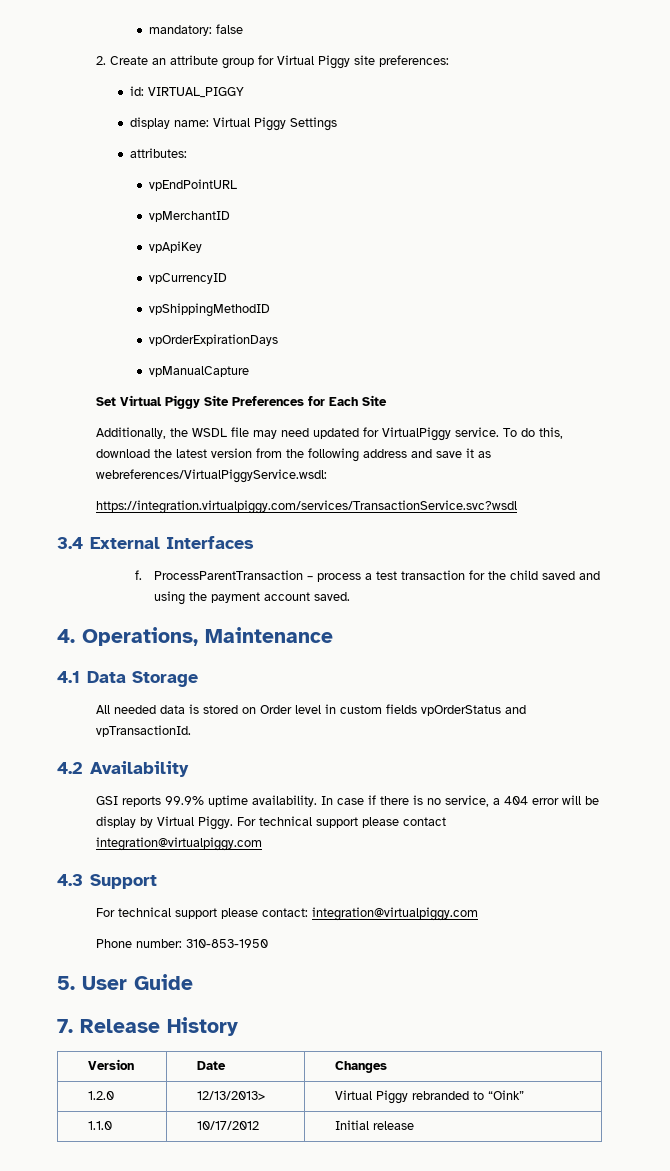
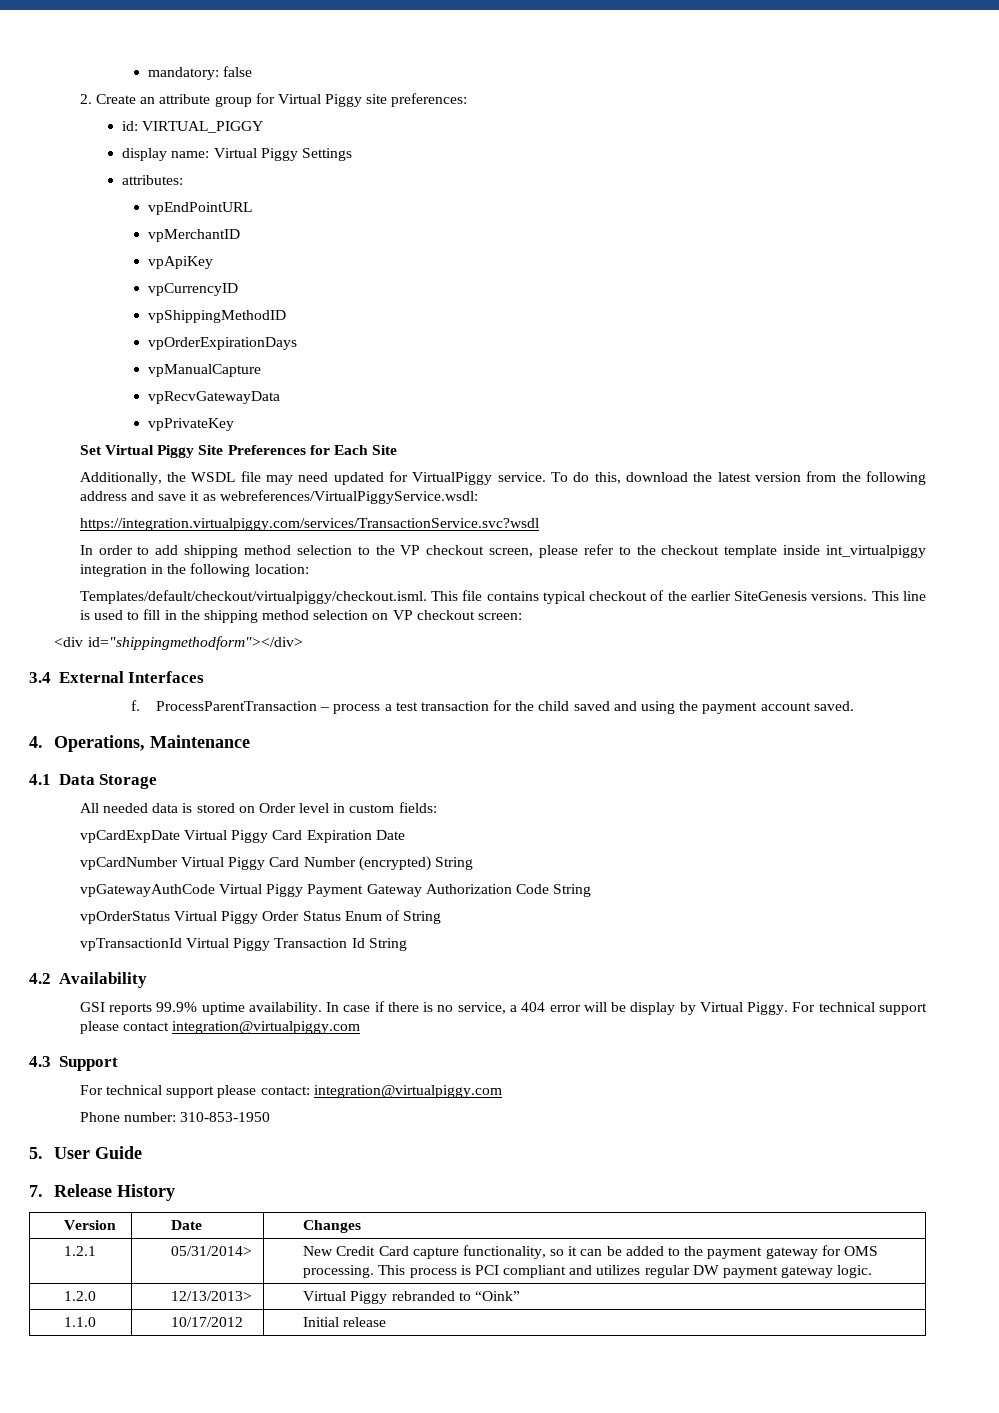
(249, 371) none -> [147,391,280,404] [147,418,234,431] // vpRecvGatewayData // vpPrivateKey
(517, 507) none -> [79,544,927,558] [79,563,309,577] [79,590,926,604] [79,609,523,623] [54,636,303,650] // In order to add shipping method selection to the VP checkout screen, please refer to the checkout template inside int_virtualpiggy integration in the following location: // Templates/default/checkout/virtualpiggy/checkout.isml. This file contains typical checkout of the earlier SiteGenesis versions. This line is used to fill in the shipping method selection on VP checkout screen: // <div id="shippingmethodform"></div>
[385,704,526,716] [95,725,191,737] fields vpOrderStatus and vpTransactionId. -> [398,802,437,813] [79,830,405,843] [79,856,473,871] [79,884,592,897] [79,910,442,924] [79,938,407,951] fields: // vpCardExpDate Virtual Piggy Card Expiration Date // vpCardNumber Virtual Piggy Card Number (encrypted) String // vpGatewayAuthCode Virtual Piggy Payment Gateway Authorization Code String // vpOrderStatus Virtual Piggy Order Status Enum of String // vpTransactionId Virtual Piggy Transaction Id String
(387, 1067) none -> [63,1246,96,1256] [171,1246,253,1256] [303,1245,878,1259] [303,1265,873,1278] // 1.2.1 | 05/31/2014> | New Credit Card capture functionality, so it can be added to the payment gateway for OMS processing. This process is PCI compliant and utilizes regular DW payment gateway logic.

